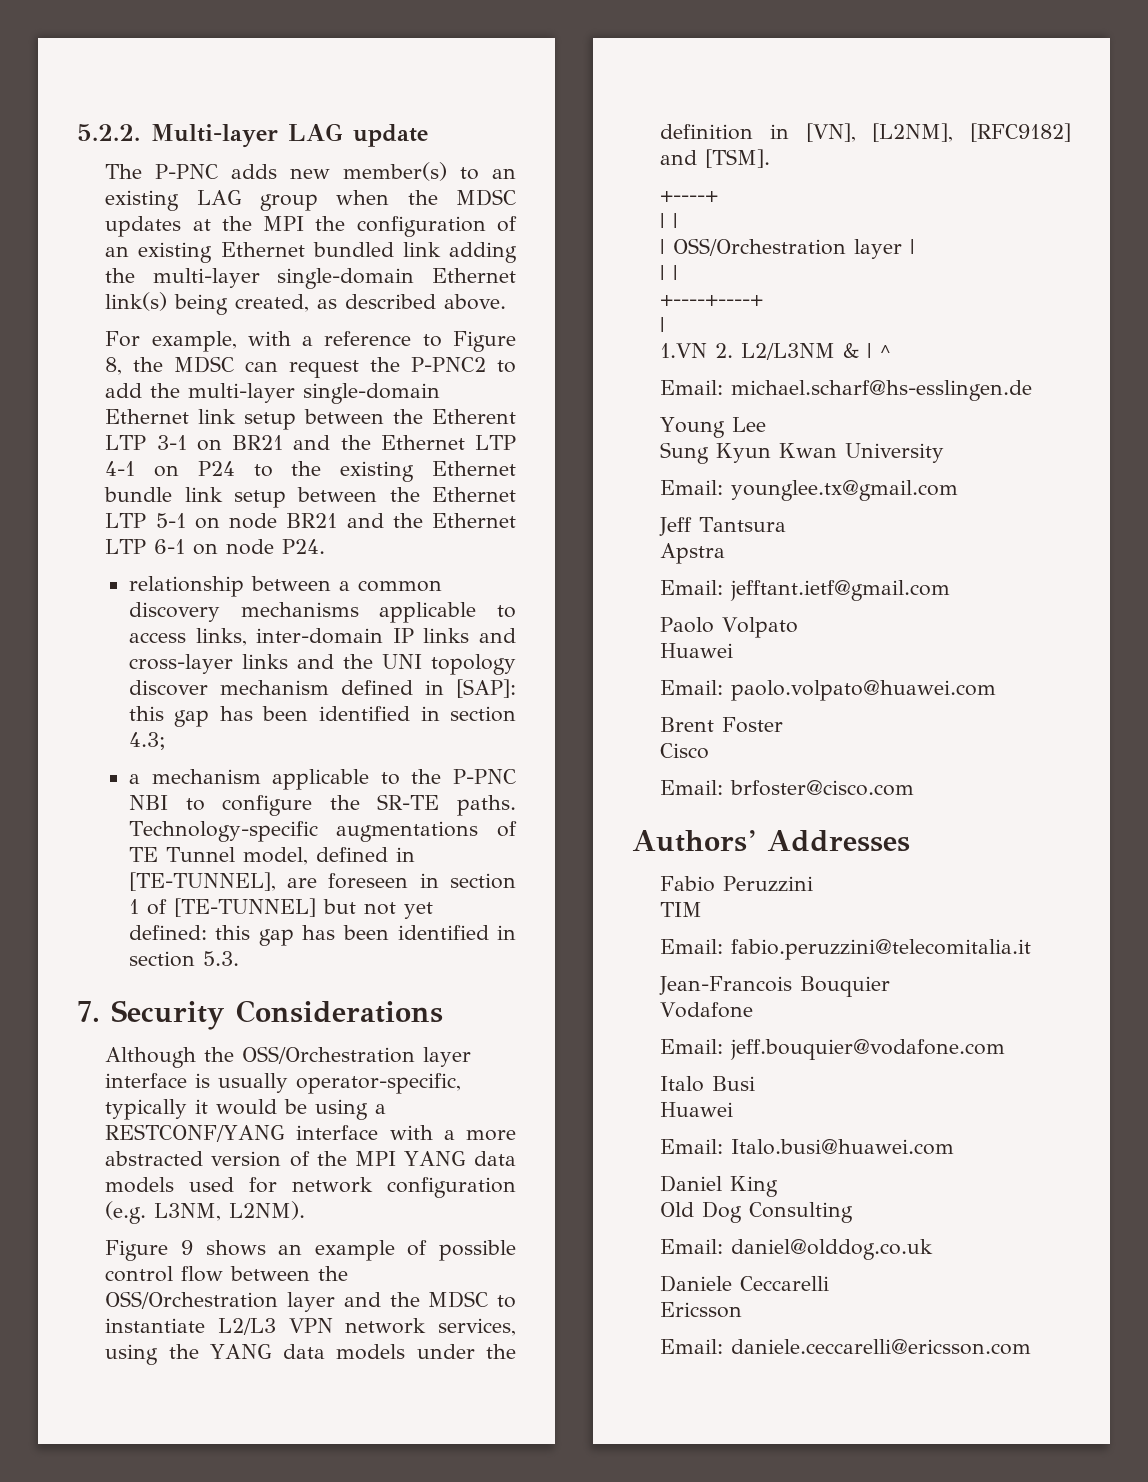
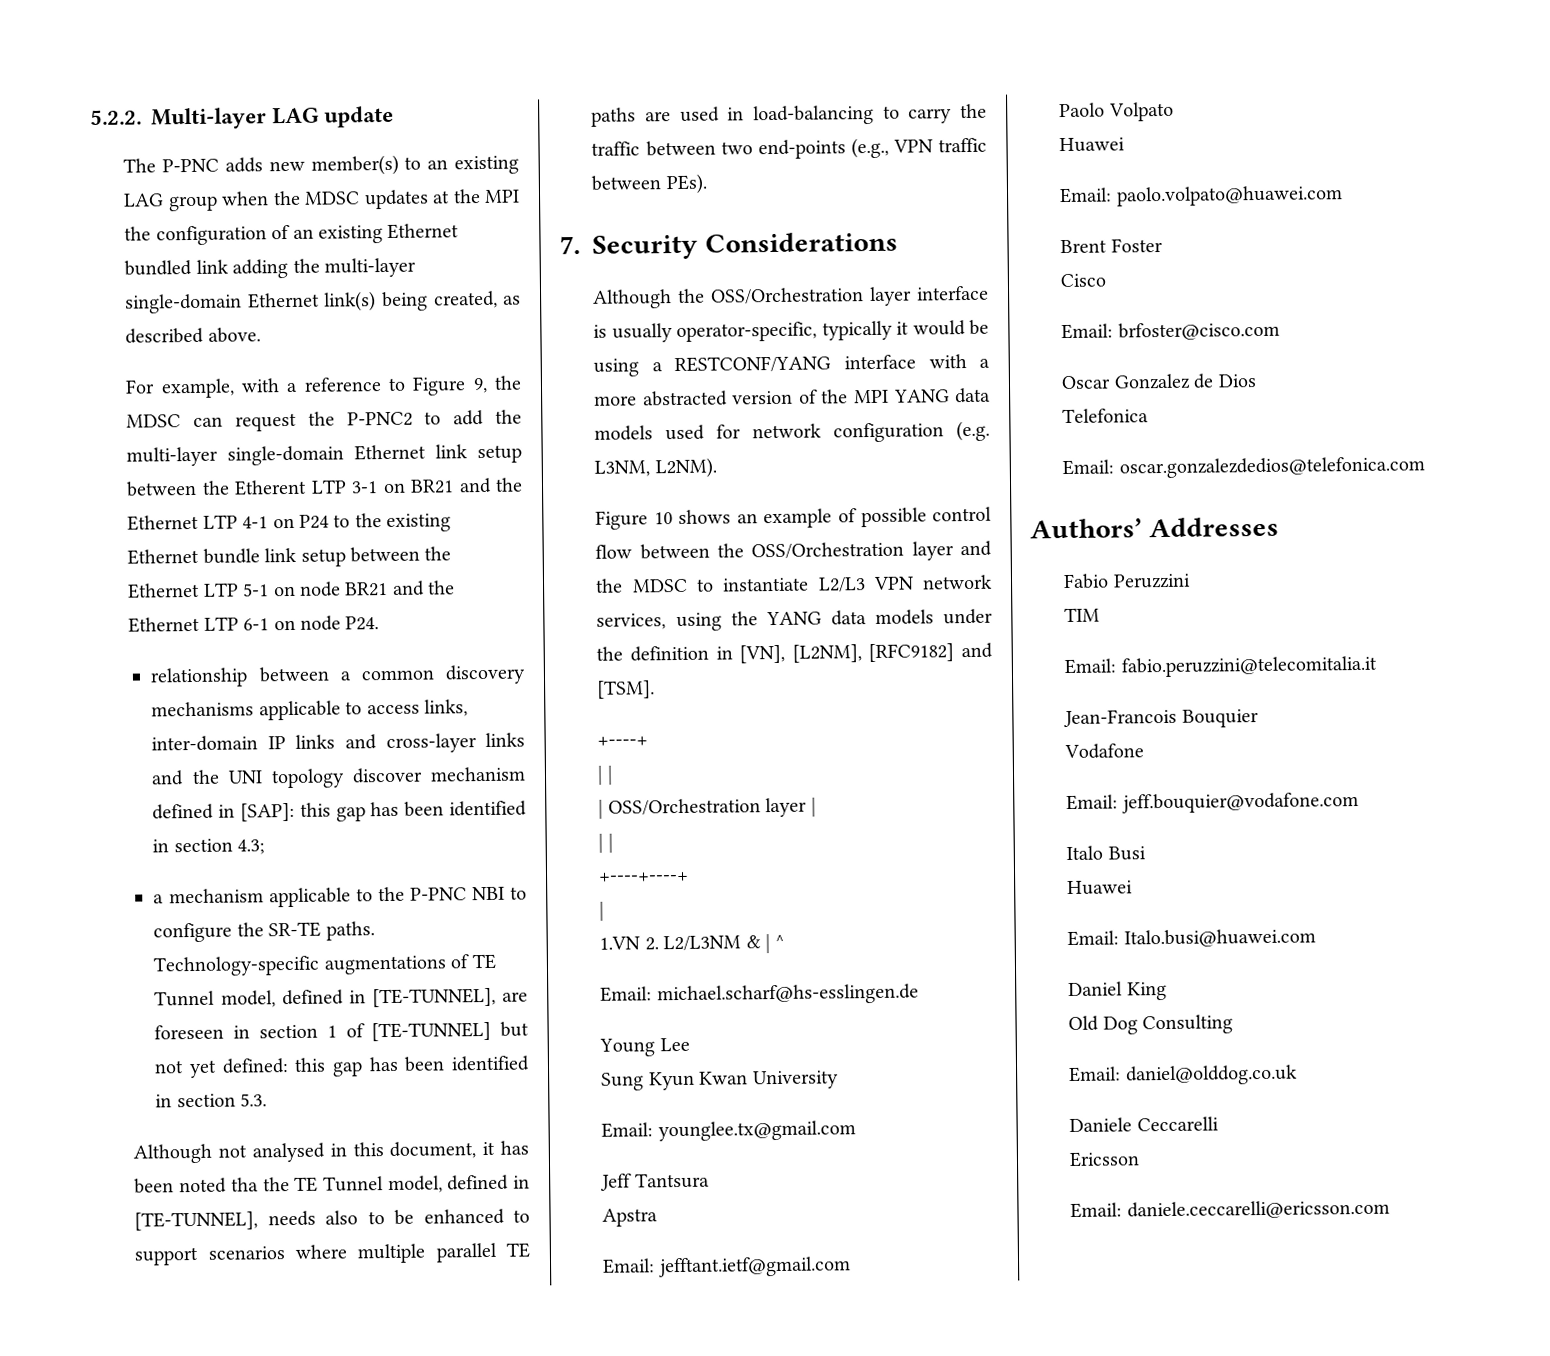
[105,357,123,375] 8, -> [472,377,488,394] 9,
(239, 958) none -> [133,1140,529,1164] [134,1174,531,1194] [134,1208,530,1231] [134,1242,530,1266] [591,103,987,127] [591,137,987,160] [591,173,708,195] // Although not analysed in this document, it has been noted tha the TE Tunnel model, defined in [TE-TUNNEL], needs also to be enhanced to support scenarios where multiple parallel TE paths are used in load-balancing to carry the traffic between two end-points (e.g., VPN traffic between PEs).
[180,1240,193,1255] 9 -> [653,512,673,525] 10
(915, 788) none -> [1061,373,1257,390] [1062,408,1150,424] [1062,456,1425,479] // Oscar Gonzalez de Dios // Telefonica // Email: oscar.gonzalezdedios@telefonica.com

